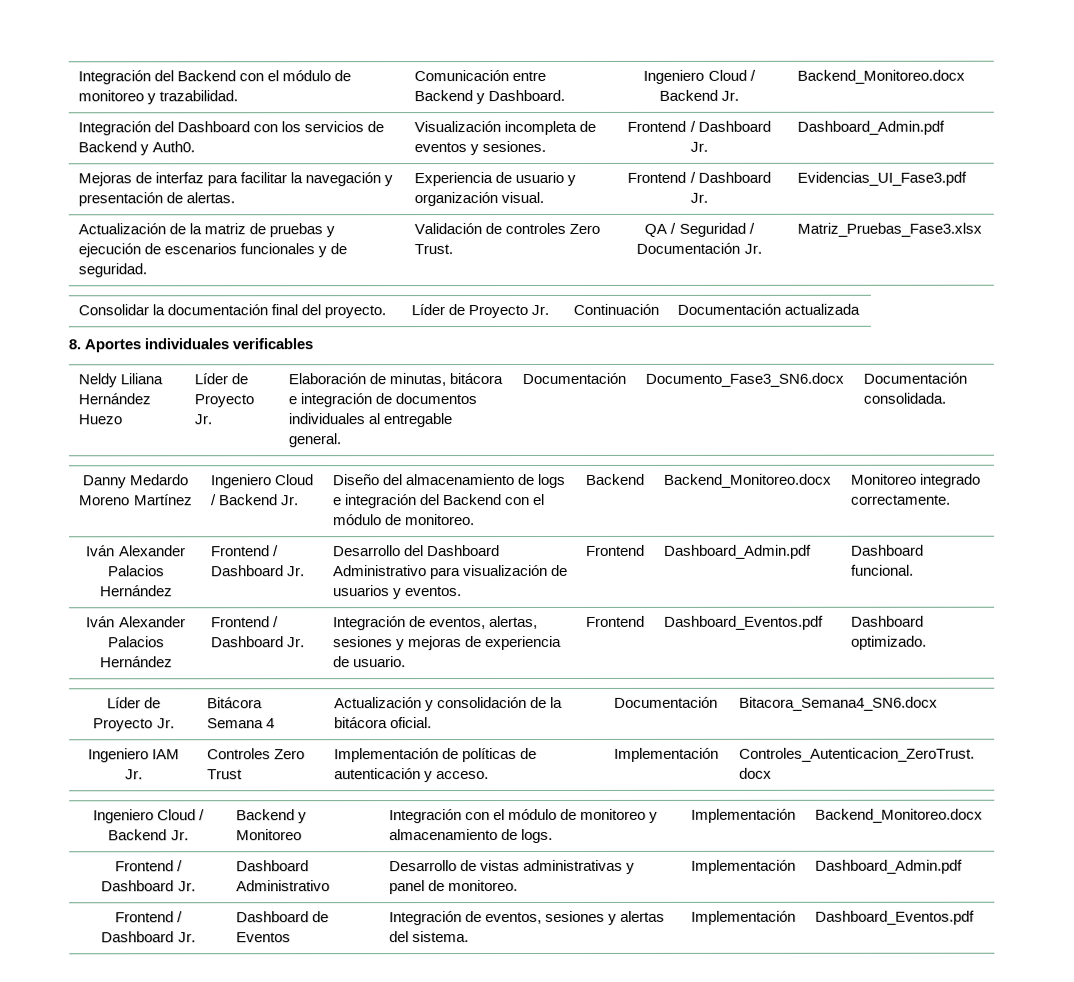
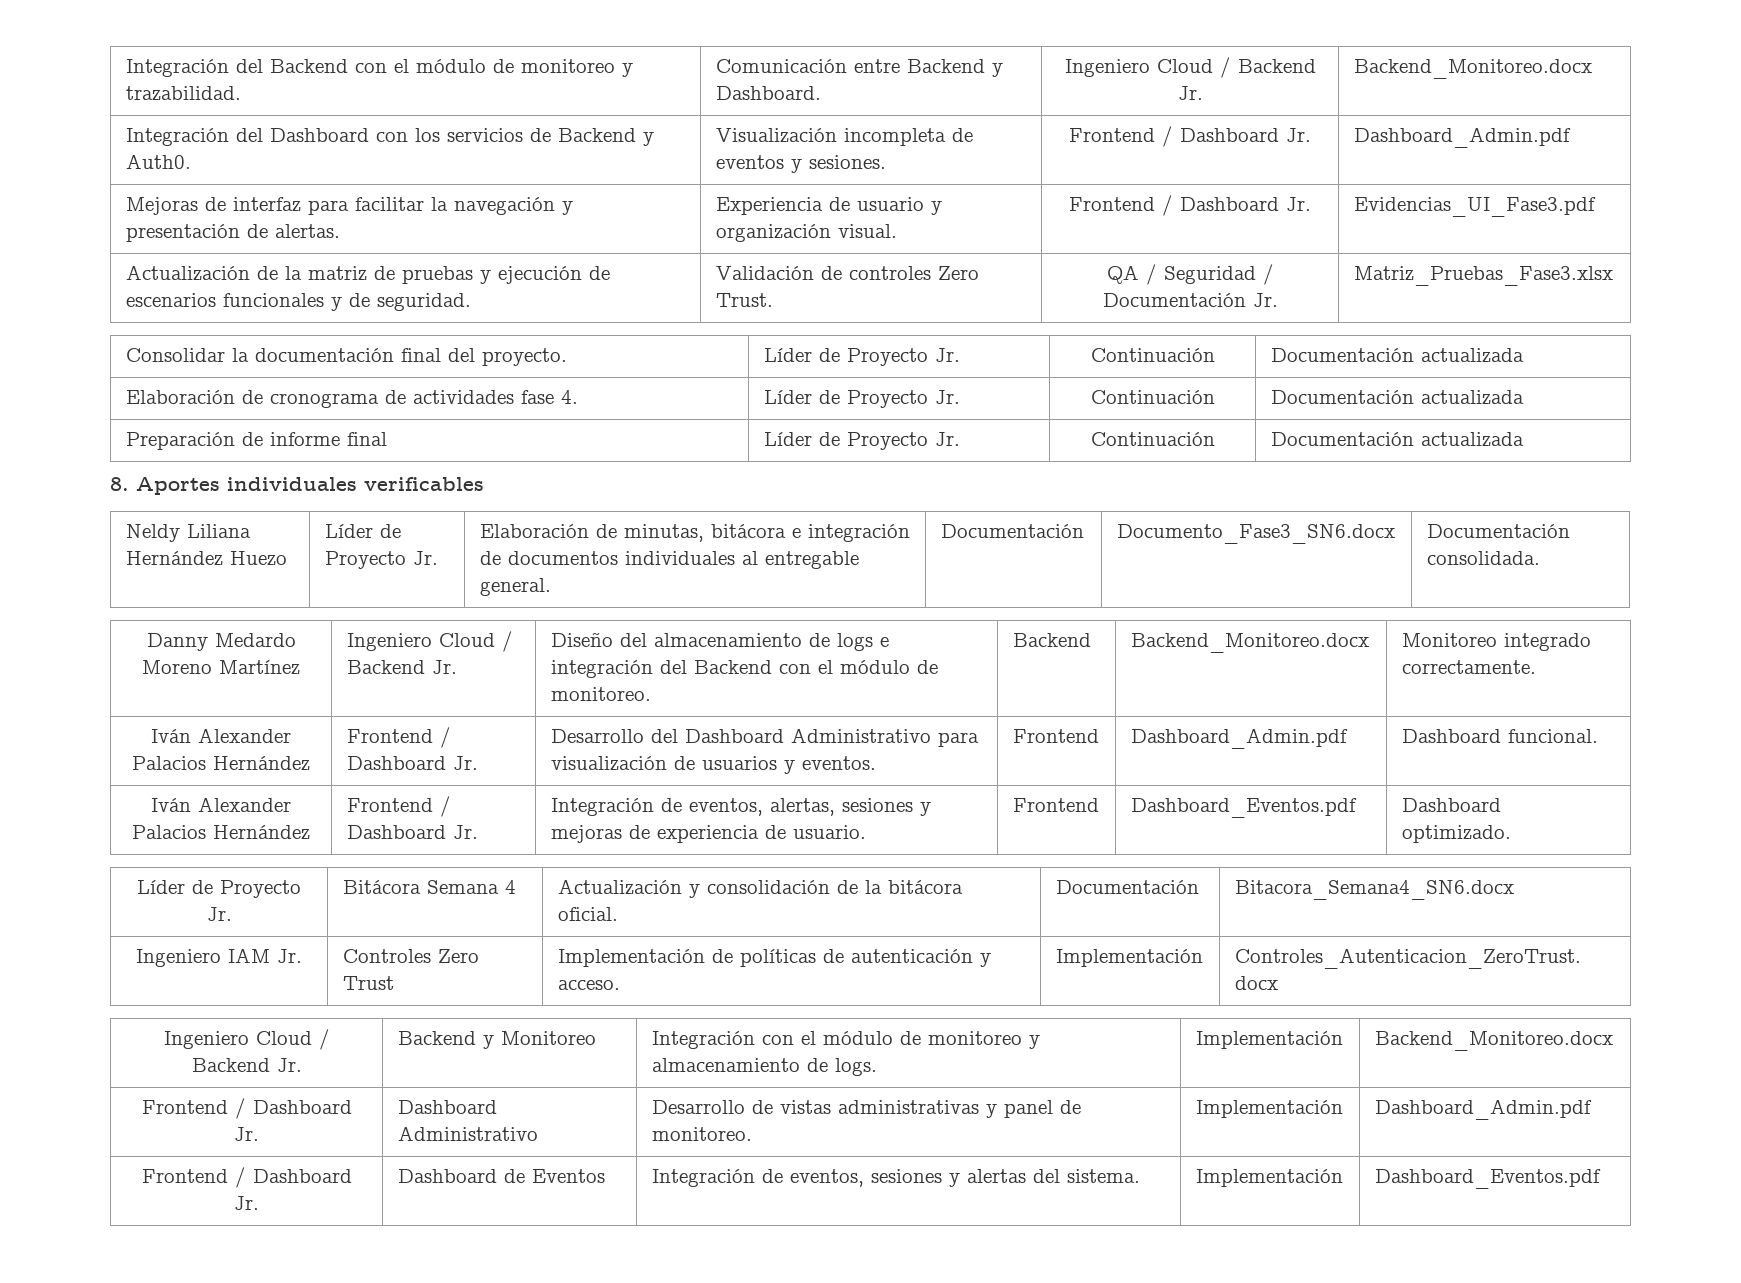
(860, 309) none -> [125,390,578,408] [763,390,960,408] [1090,390,1215,404] [1270,390,1524,405] [125,432,387,450] [763,432,960,450] [1090,432,1215,446] [1270,432,1524,447] // Elaboración de cronograma de actividades fase 4. | Líder de Proyecto Jr. | Continuación | Documentación actualizada // Preparación de informe final | Líder de Proyecto Jr. | Continuación | Documentación actualizada

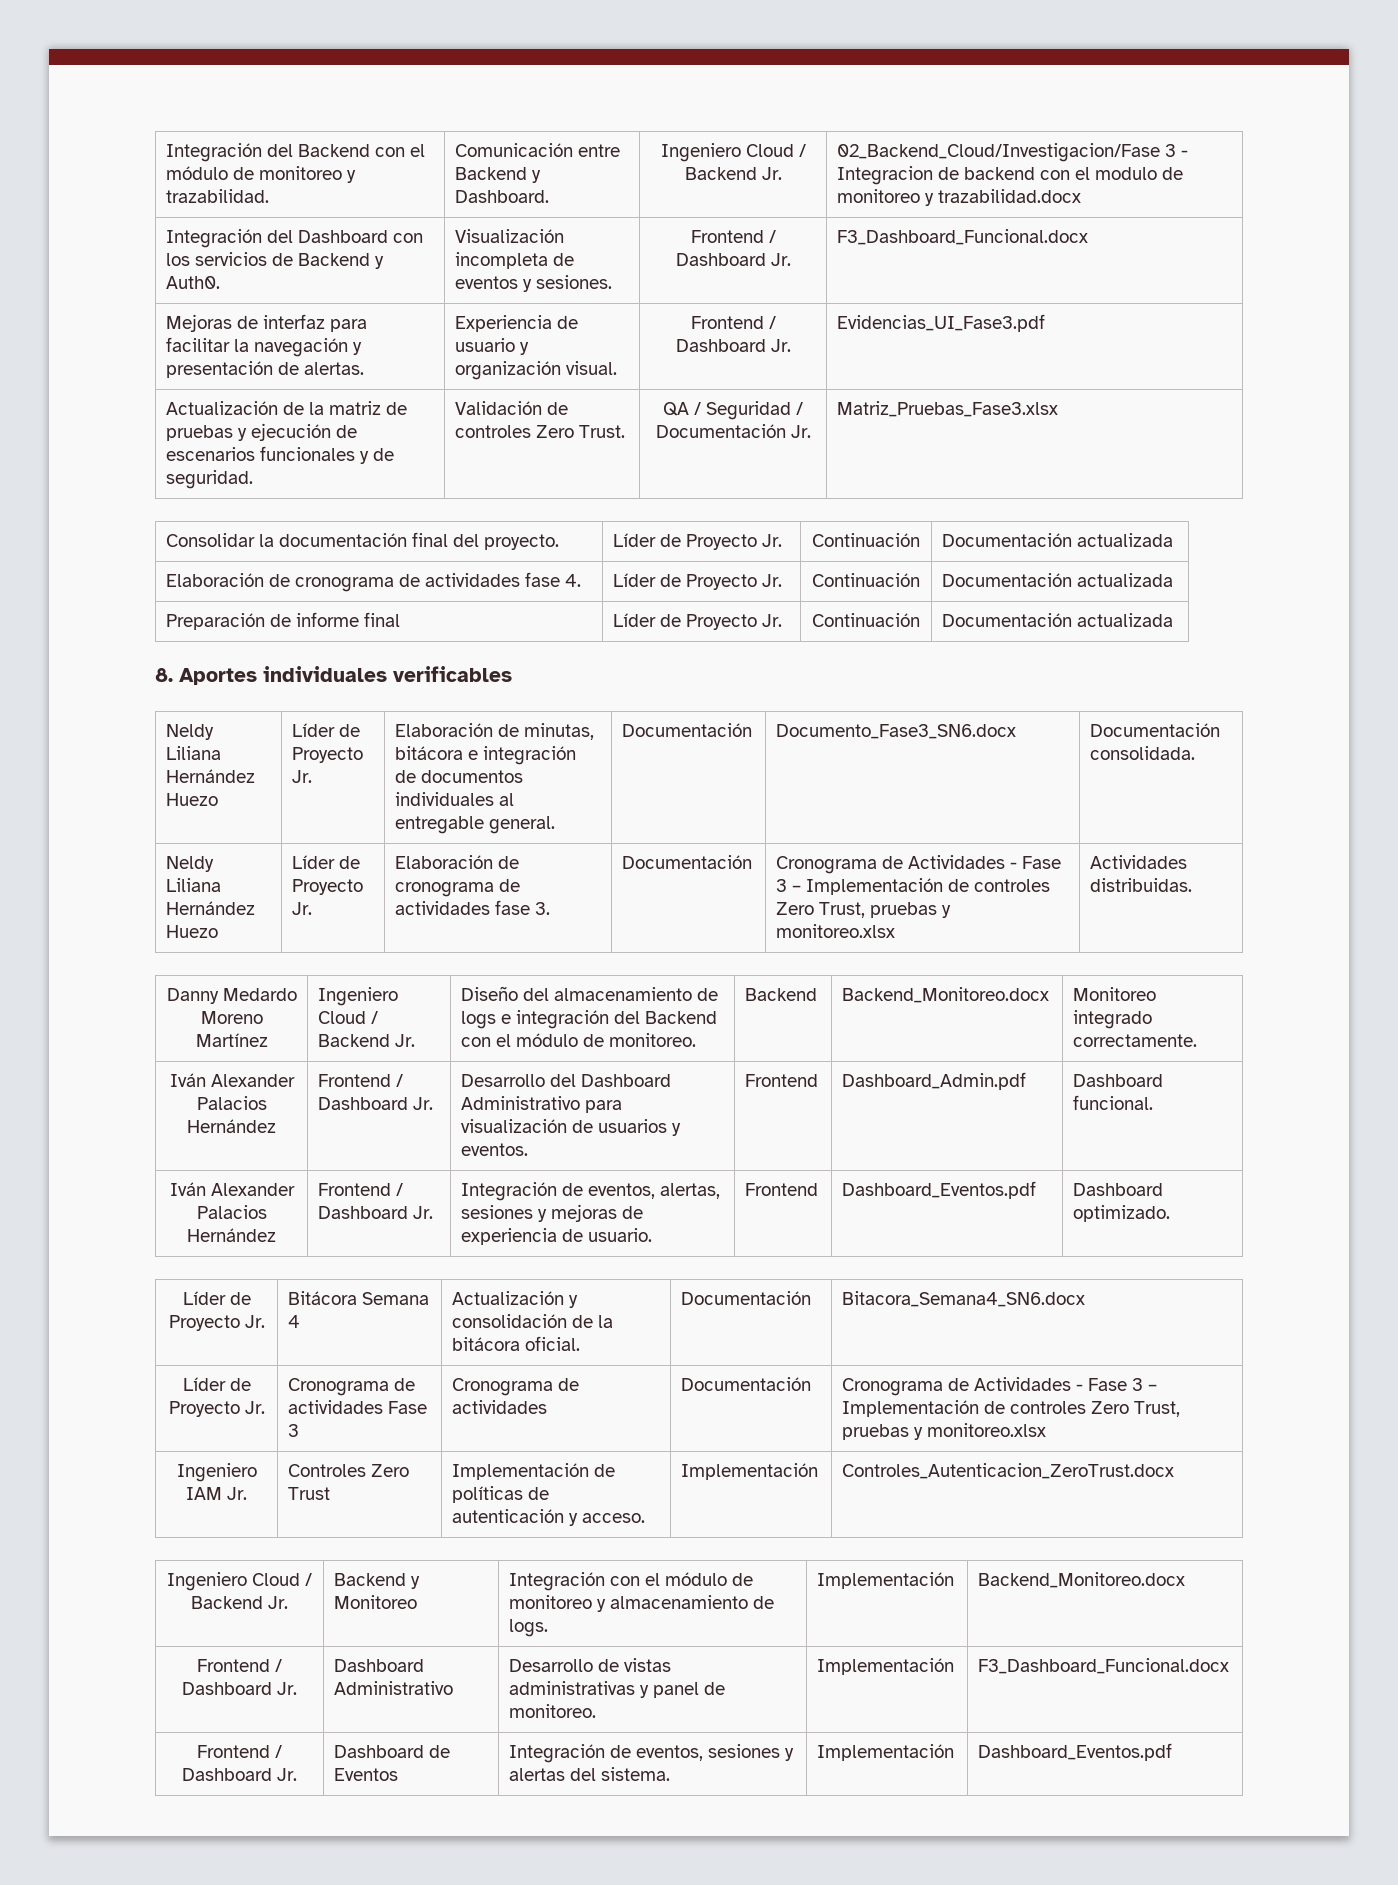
[1353,59,1592,79] Backend_Monitoreo.docx -> [837,143,1189,162] [837,166,1184,185] [837,189,1082,206] 02_Backend_Cloud/Investigacion/Fase 3 - Integracion de backend con el modulo de monitoreo y trazabilidad.docx
[1353,127,1571,148] Dashboard_Admin.pdf -> [837,229,1089,245] F3_Dashboard_Funcional.docx
(1540, 558) none -> [166,856,215,872] [166,878,222,892] [166,901,256,915] [166,925,219,938] [292,855,361,869] [292,879,364,895] [292,902,313,915] [395,855,520,869] [395,879,521,897] [395,900,551,915] [622,855,753,869] [776,855,1062,874] [776,878,1051,895] [776,902,952,918] [776,924,896,938] [1090,855,1188,869] [1090,878,1193,892] // Neldy Liliana Hernández Huezo | Líder de Proyecto Jr. | Elaboración de cronograma de actividades fase 3. | Documentación | Cronograma de Actividades - Fase 3 – Implementación de controles Zero Trust, pruebas y monitoreo.xlsx | Actividades distribuidas.
(1514, 890) none -> [182,1377,251,1391] [168,1401,265,1417] [288,1378,416,1396] [288,1400,428,1414] [288,1424,300,1437] [452,1378,580,1396] [452,1400,548,1414] [681,1377,812,1391] [842,1377,1158,1396] [842,1400,1181,1417] [842,1423,1047,1440] // Líder de Proyecto Jr. | Cronograma de actividades Fase 3 | Cronograma de actividades | Documentación | Cronograma de Actividades - Fase 3 – Implementación de controles Zero Trust, pruebas y monitoreo.xlsx
[1374,1099,1592,1120] Dashboard_Admin.pdf -> [978,1658,1230,1674] F3_Dashboard_Funcional.docx

